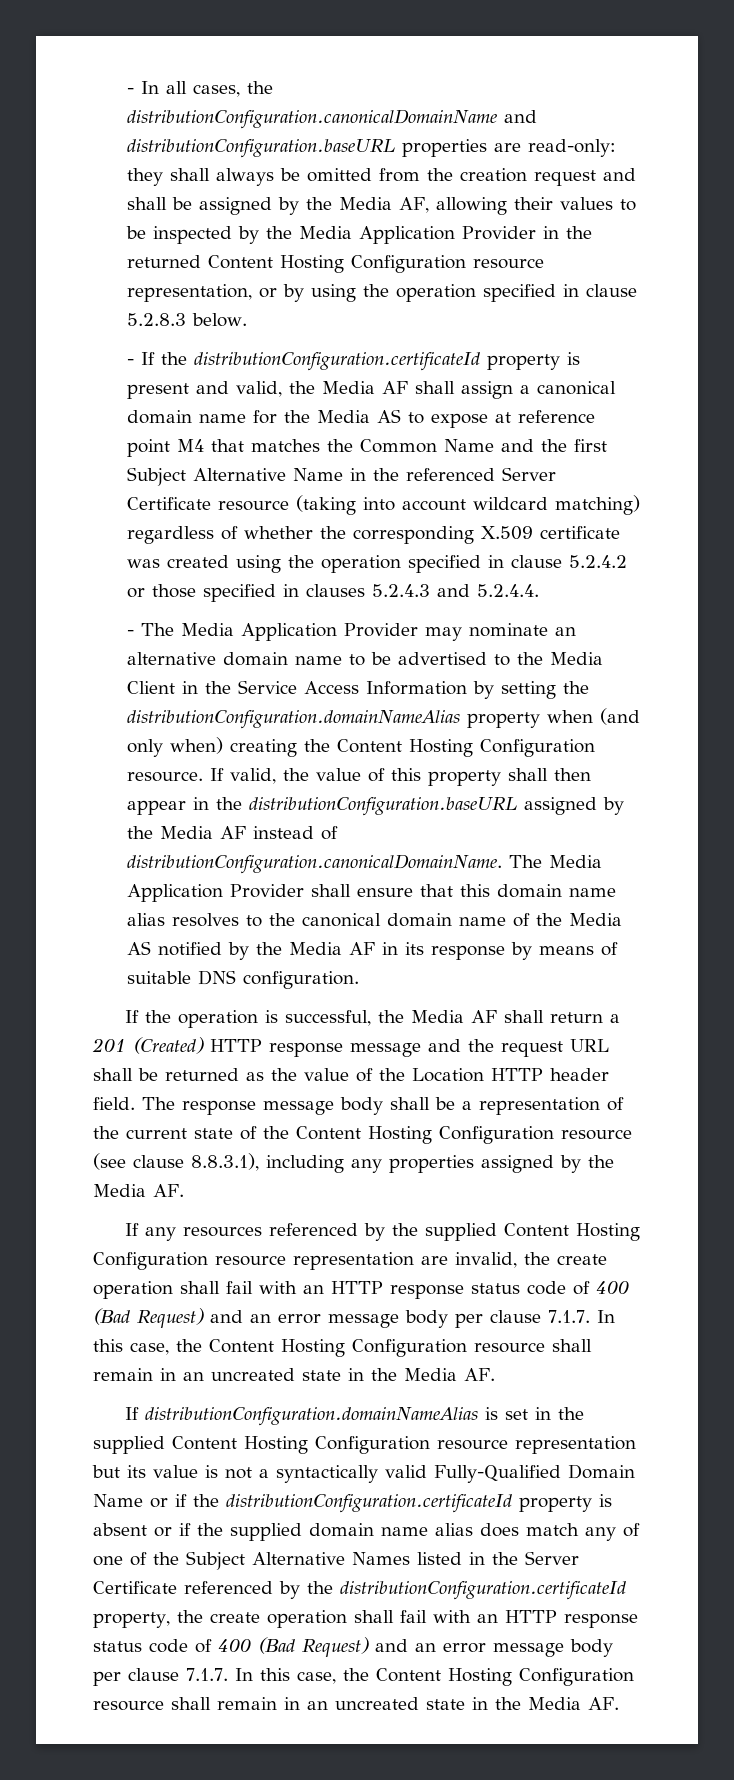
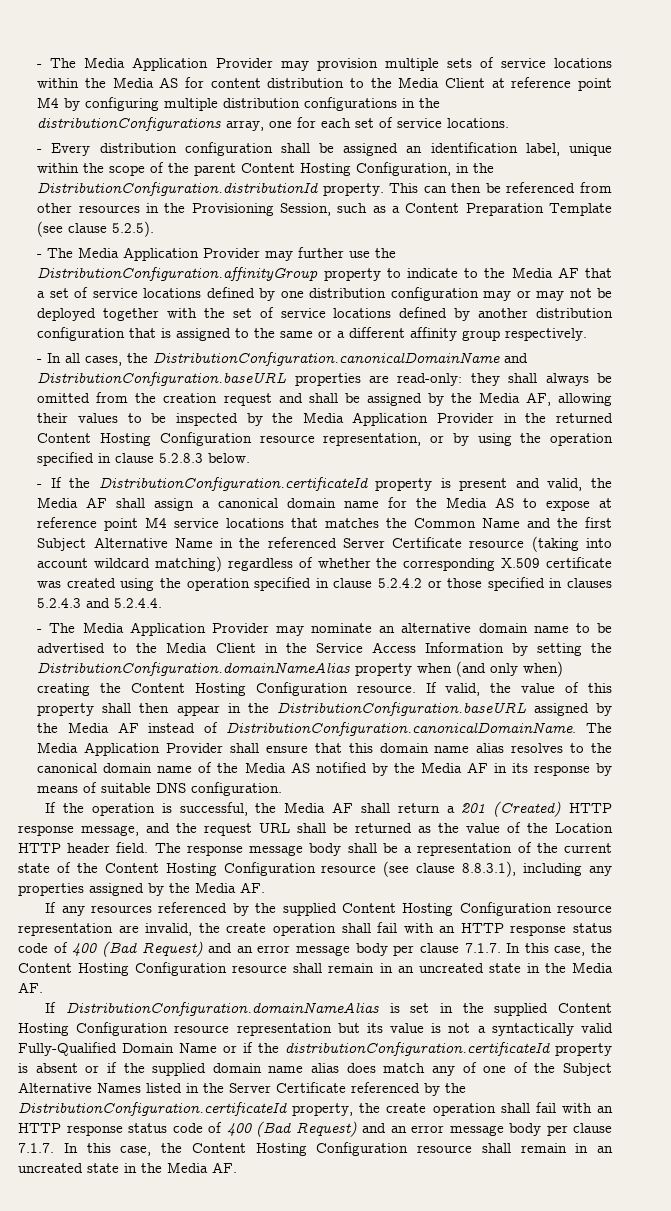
[127,88,135,94] - -> [37,57,612,71] [37,77,612,91] [37,97,441,111] [37,117,510,131] [37,142,612,156] [37,162,495,176] [37,182,612,196] [37,203,612,216] [37,221,155,237] [37,247,397,261] [37,267,612,281] [37,287,613,301] [37,307,613,321] [37,327,588,341] [37,359,43,363] - The Media Application Provider may provision multiple sets of service locations within the Media AS for content distribution to the Media Client at reference point M4 by configuring multiple distribution configurations in the distributionConfigurations array, one for each set of service locations. // - Every distribution configuration shall be assigned an identification label, unique within the scope of the parent Content Hosting Configuration, in the DistributionConfiguration.distributionId property. This can then be referenced from other resources in the Provisioning Session, such as a Content Preparation Template (see clause 5.2.5). // - The Media Application Provider may further use the DistributionConfiguration.affinityGroup property to indicate to the Media AF that a set of service locations defined by one distribution configuration may or may not be deployed together with the set of service locations defined by another distribution configuration that is assigned to the same or a different affinity group respectively. // -
[127,109,538,129] [127,139,396,158] distributionConfiguration.canonicalDomainName and distributionConfiguration.baseURL -> [153,352,529,366] [37,372,288,386] DistributionConfiguration.canonicalDomainName and DistributionConfiguration.baseURL
[194,352,481,371] distributionConfiguration.certificateId -> [98,477,368,491] DistributionConfiguration.certificateId
(205, 445) none -> [174,518,285,528] service locations
[127,710,461,729] distributionConfiguration.domainNameAlias -> [37,662,351,676] DistributionConfiguration.domainNameAlias
[249,797,518,816] distributionConfiguration.baseURL -> [276,702,527,716] DistributionConfiguration.baseURL
[127,854,503,874] distributionConfiguration.canonicalDomainName. -> [226,722,577,736] DistributionConfiguration.canonicalDomainName.
[350,1043,421,1057] message -> [81,825,139,836] message,
[144,1407,478,1426] distributionConfiguration.domainNameAlias -> [65,1002,379,1016] DistributionConfiguration.domainNameAlias
[340,1581,626,1600] distributionConfiguration.certificateId -> [18,1102,287,1116] DistributionConfiguration.certificateId

